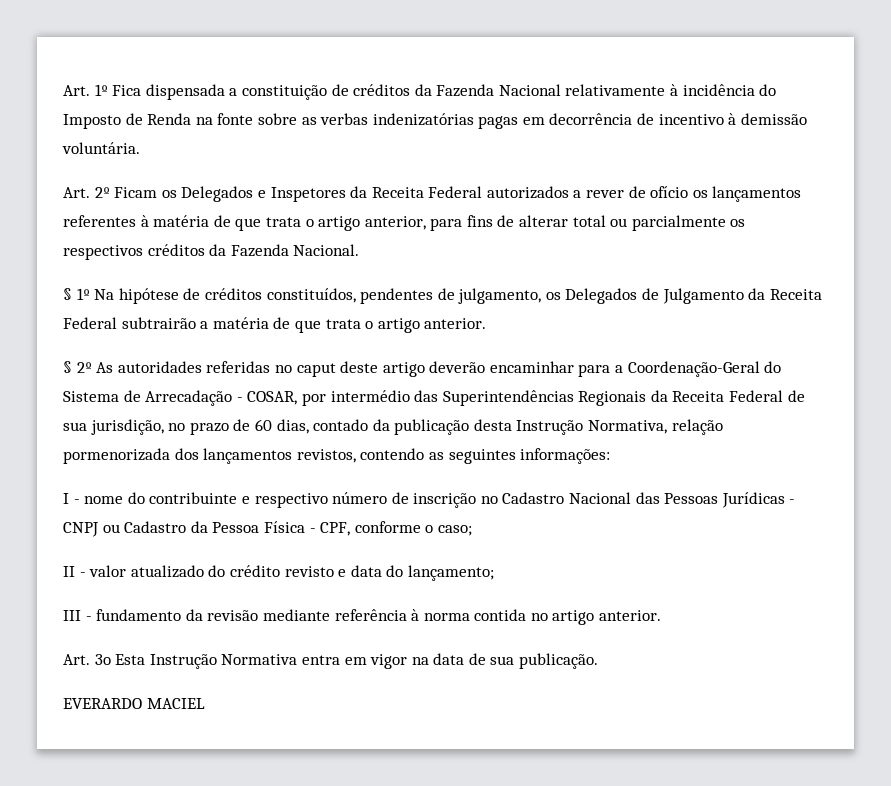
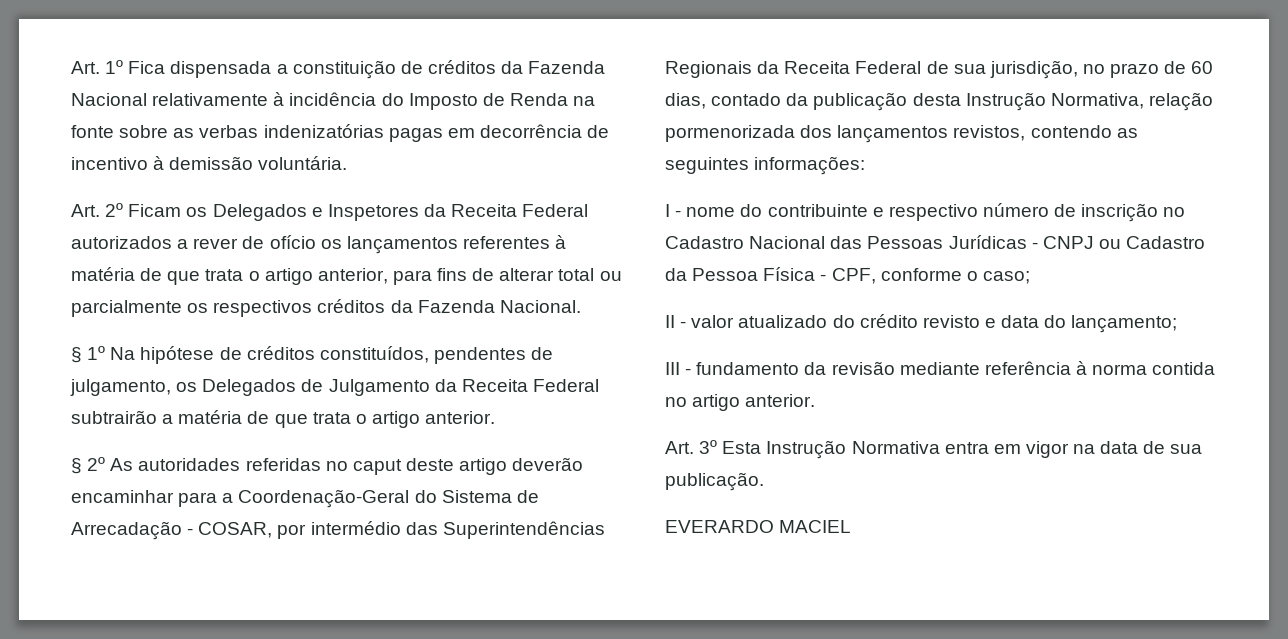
[94,654,111,665] 3o -> [699,440,718,454] 3º

